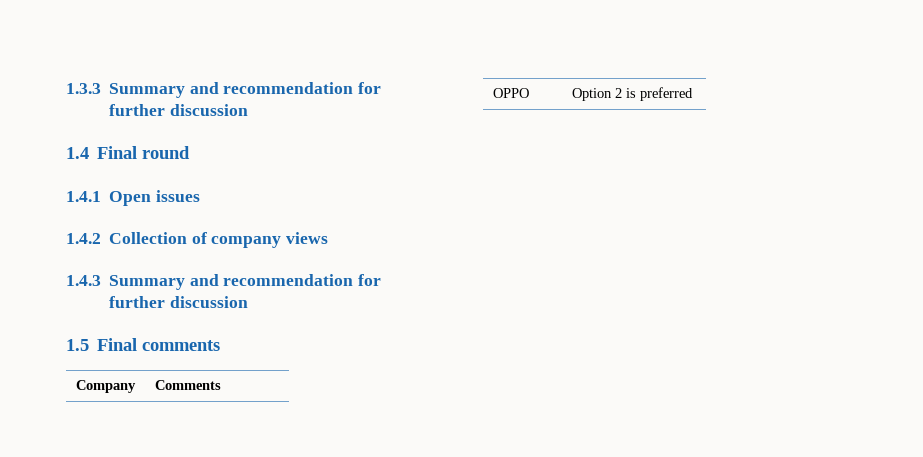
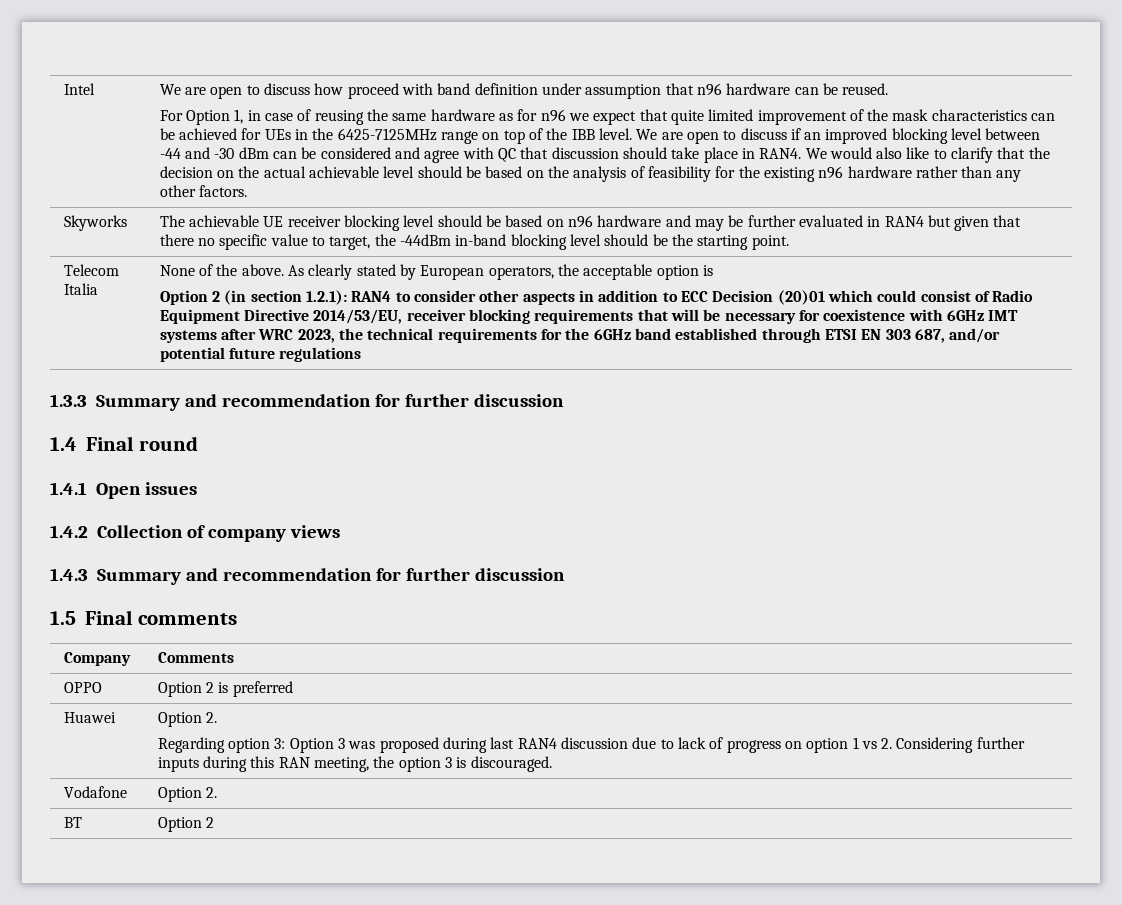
(66, 88) none -> [63,83,95,95] [159,83,889,99] [159,109,1056,125] [159,128,1041,144] [159,147,1050,163] [159,166,1022,182] [159,185,248,197] [63,215,127,231] [159,215,1022,231] [159,234,789,250] [63,264,119,276] [63,283,98,295] [159,264,713,280] [159,290,1034,305] [159,309,1019,324] [159,328,1001,343] [159,347,362,362] Intel | We are open to discuss how proceed with band definition under assumption that n96 hardware can be reused. // For Option 1, in case of reusing the same hardware as for n96 we expect that quite limited improvement of the mask characteristics can be achieved for UEs in the 6425-7125MHz range on top of the IBB level. We are open to discuss if an improved blocking level between -44 and -30 dBm can be considered and agree with QC that discussion should take place in RAN4. We would also like to clarify that the decision on the actual achievable level should be based on the analysis of feasibility for the existing n96 hardware rather than any other factors. // Skyworks | The achievable UE receiver blocking level should be based on n96 hardware and may be further evaluated in RAN4 but given that there no specific value to target, the -44dBm in-band blocking level should be the starting point. // Telecom Italia | None of the above. As clearly stated by European operators, the acceptable option is // Option 2 (in section 1.2.1): RAN4 to consider other aspects in addition to ECC Decision (20)01 which could consist of Radio Equipment Directive 2014/53/EU, receiver blocking requirements that will be necessary for coexistence with 6GHz IMT systems after WRC 2023, the technical requirements for the 6GHz band established through ETSI EN 303 687, and/or potential future regulations //
(693, 94) none -> [63,712,116,723] [157,712,218,727] [157,737,1025,753] [157,756,552,772] [63,786,127,798] [157,787,218,802] [63,817,82,828] [157,817,215,832] // Huawei | Option 2. // Regarding option 3: Option 3 was proposed during last RAN4 discussion due to lack of progress on option 1 vs 2. Considering further inputs during this RAN meeting, the option 3 is discouraged. // Vodafone | Option 2. // BT | Option 2

